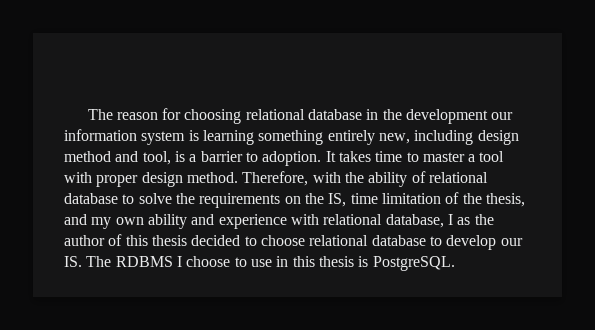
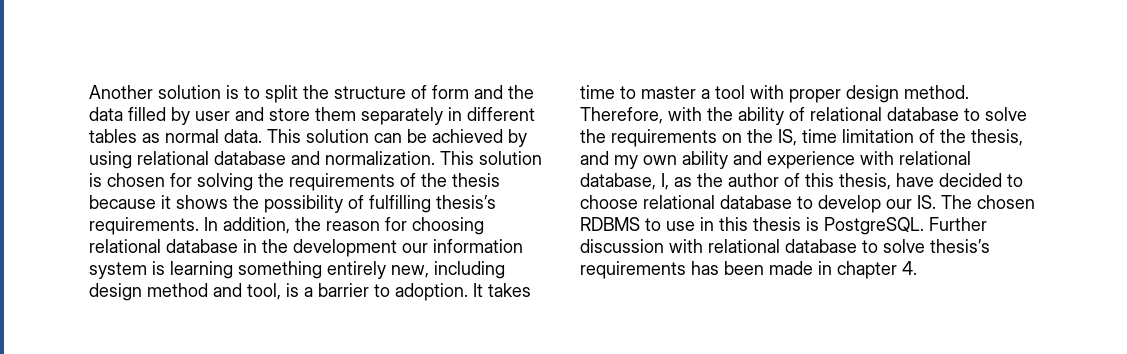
[87,109,113,120] The -> [89,85,534,103] [89,107,535,125] [89,129,527,147] [89,151,542,169] [89,173,500,191] [89,195,496,213] [89,217,321,235] Another solution is to split the structure of form and the data filled by user and store them separately in different tables as normal data. This solution can be achieved by using relational database and normalization. This solution is chosen for solving the requirements of the thesis because it shows the possibility of fulfilling thesis’s requirements. In addition, the
[447,214,453,225] I -> [661,173,669,190] I,
[151,235,187,246] thesis -> [839,173,934,190] thesis, have
[115,256,231,267] RDBMS I choose -> [977,195,1035,209] [580,217,640,231] chosen RDBMS
(455, 263) none -> [929,217,987,231] [580,239,990,253] [580,261,917,279] Further discussion with relational database to solve thesis’s requirements has been made in chapter 4.

